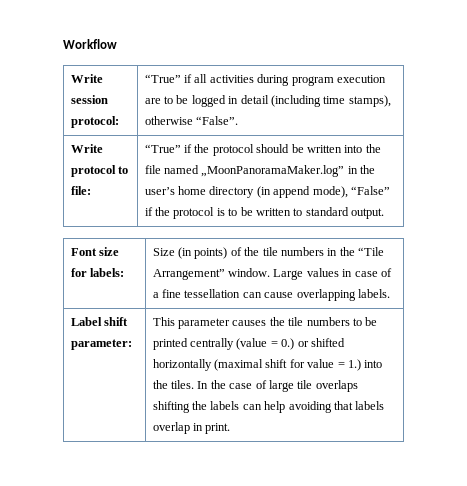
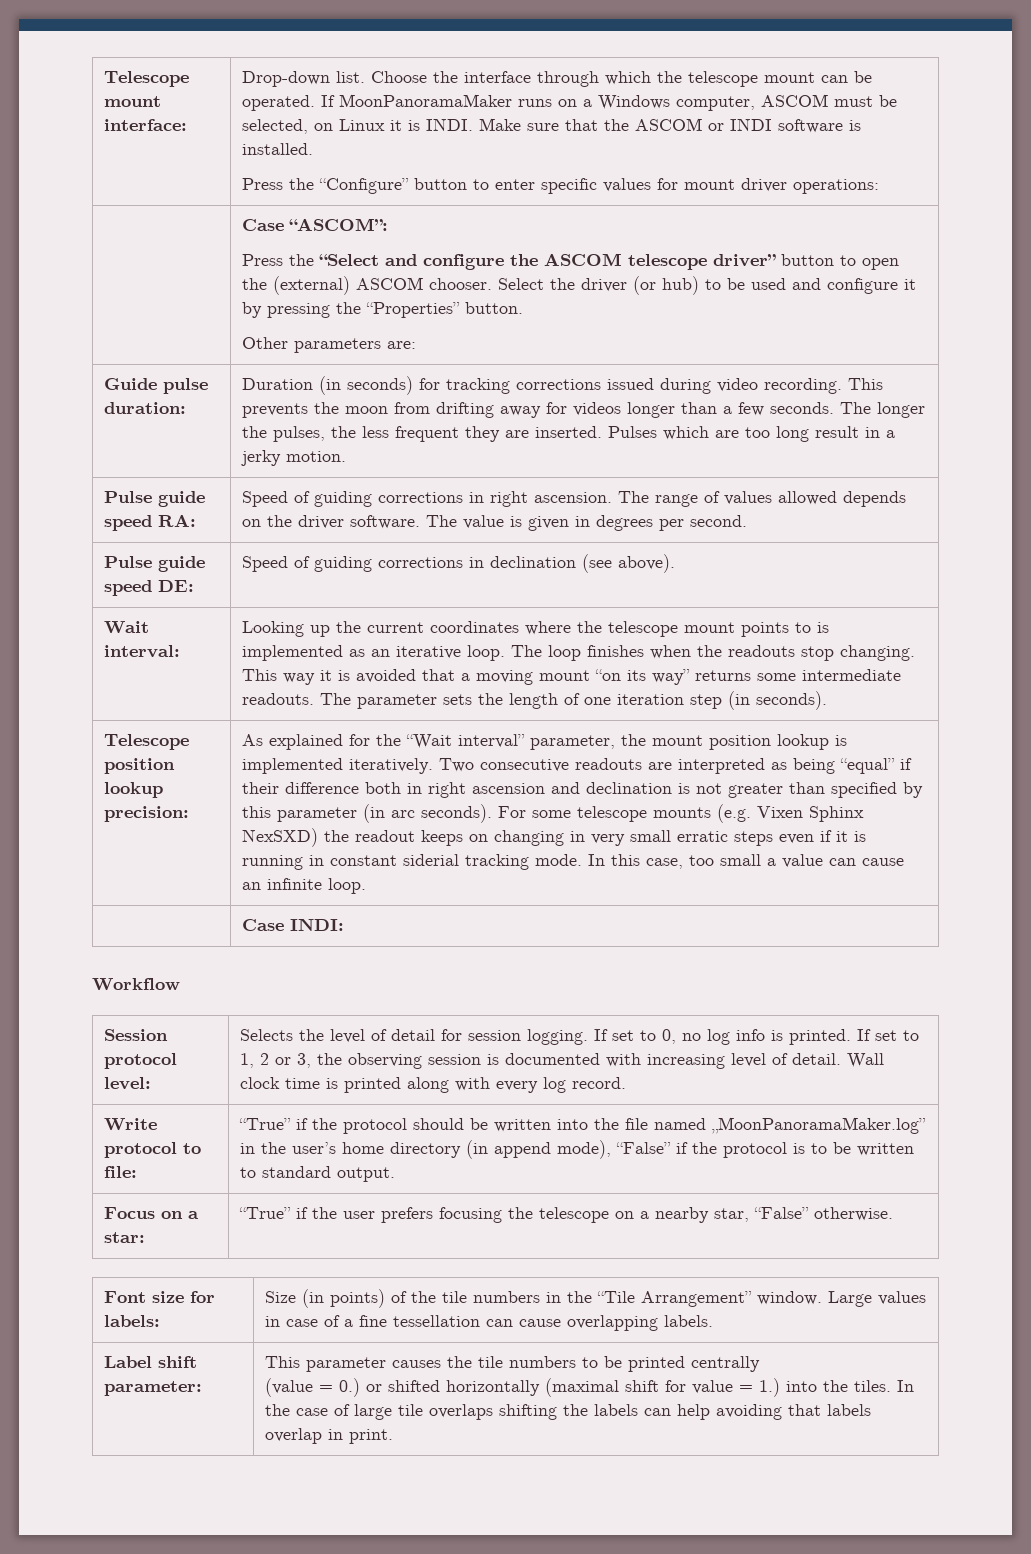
[63,39,117,49] [70,74,103,83] [70,95,108,104] [70,116,119,128] [144,74,386,86] [144,95,391,107] [144,116,239,125] Workflow // Write session protocol: | “True” if all activities during program execution are to be logged in detail (including time stamps), otherwise “False”. -> [103,71,189,87] [103,96,161,107] [103,119,187,131] [241,71,872,87] [241,94,897,111] [241,118,861,134] [241,143,313,155] [241,178,879,194] [241,218,388,231] [241,253,899,270] [241,276,916,295] [241,302,523,318] [241,337,416,353] [103,378,208,394] [103,402,186,414] [241,376,883,395] [241,402,925,418] [241,426,895,442] [240,450,346,466] [103,491,205,507] [103,514,196,531] [241,491,906,507] [241,515,747,531] [103,556,205,572] [103,580,194,596] [241,554,675,573] [103,621,149,634] [103,645,180,658] [241,621,829,637] [241,645,915,661] [241,669,901,685] [241,691,827,710] [103,734,189,750] [103,758,175,774] [103,782,163,798] [103,806,189,822] [241,734,847,750] [241,758,912,774] [241,782,923,798] [241,804,864,823] [241,828,866,847] [241,854,904,870] [241,878,366,894] [241,918,344,931] [92,978,180,991] [103,1029,168,1041] [103,1053,177,1069] [103,1077,151,1090] [239,1029,919,1045] [239,1053,884,1069] [239,1077,626,1093] Telescope mount interface: | Drop-down list. Choose the interface through which the telescope mount can be operated. If MoonPanoramaMaker runs on a Windows computer, ASCOM must be selected, on Linux it is INDI. Make sure that the ASCOM or INDI software is installed. // Press the “Configure” button to enter specific values for mount driver operations: // | Case “ASCOM”: // Press the “Select and configure the ASCOM telescope driver” button to open the (external) ASCOM chooser. Select the driver (or hub) to be used and configure it by pressing the “Properties” button. // Other parameters are: // Guide pulse duration: | Duration (in seconds) for tracking corrections issued during video recording. This prevents the moon from drifting away for videos longer than a few seconds. The longer the pulses, the less frequent they are inserted. Pulses which are too long result in a jerky motion. // Pulse guide speed RA: | Speed of guiding corrections in right ascension. The range of values allowed depends on the driver software. The value is given in degrees per second. // Pulse guide speed DE: | Speed of guiding corrections in declination (see above). // Wait interval: | Looking up the current coordinates where the telescope mount points to is implemented as an iterative loop. The loop finishes when the readouts stop changing. This way it is avoided that a moving mount “on its way” returns some intermediate readouts. The parameter sets the length of one iteration step (in seconds). // Telescope position lookup precision: | As explained for the “Wait interval” parameter, the mount position lookup is implemented iteratively. Two consecutive readouts are interpreted as being “equal” if their difference both in right ascension and declination is not greater than specified by this parameter (in arc seconds). For some telescope mounts (e.g. Vixen Sphinx NexSXD) the readout keeps on changing in very small erratic steps even if it is running in constant siderial tracking mode. In this case, too small a value can cause an infinite loop. // | Case INDI: // Workflow // Session protocol level: | Selects the level of detail for session logging. If set to 0, no log info is printed. If set to 1, 2 or 3, the observing session is documented with increasing level of detail. Wall clock time is printed along with every log record.
(385, 213) none -> [103,1207,199,1219] [103,1232,145,1243] [238,1207,893,1223] // Focus on a star: | “True” if the user prefers focusing the telescope on a nearby star, “False” otherwise.
(235, 344) none -> (760, 1364) //

